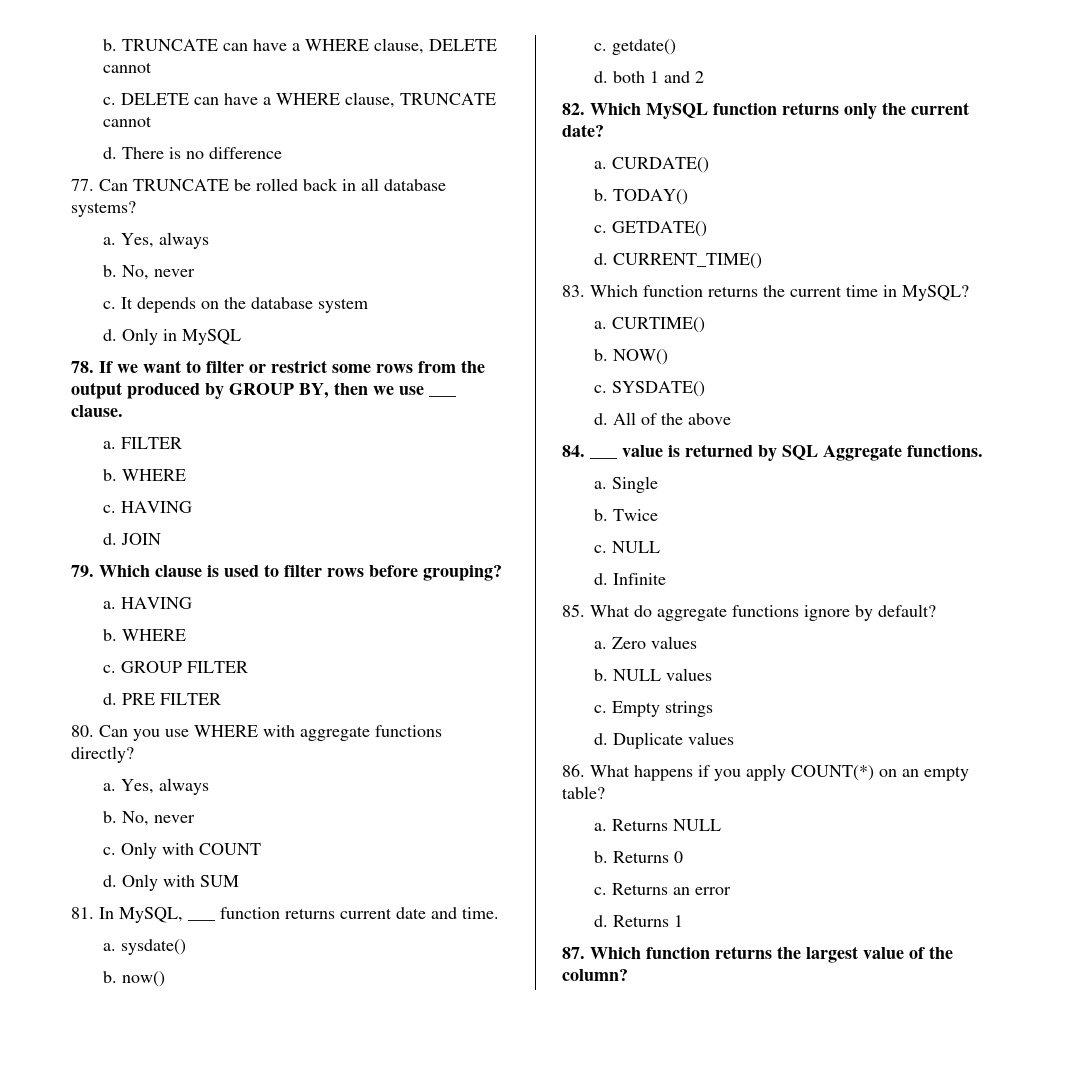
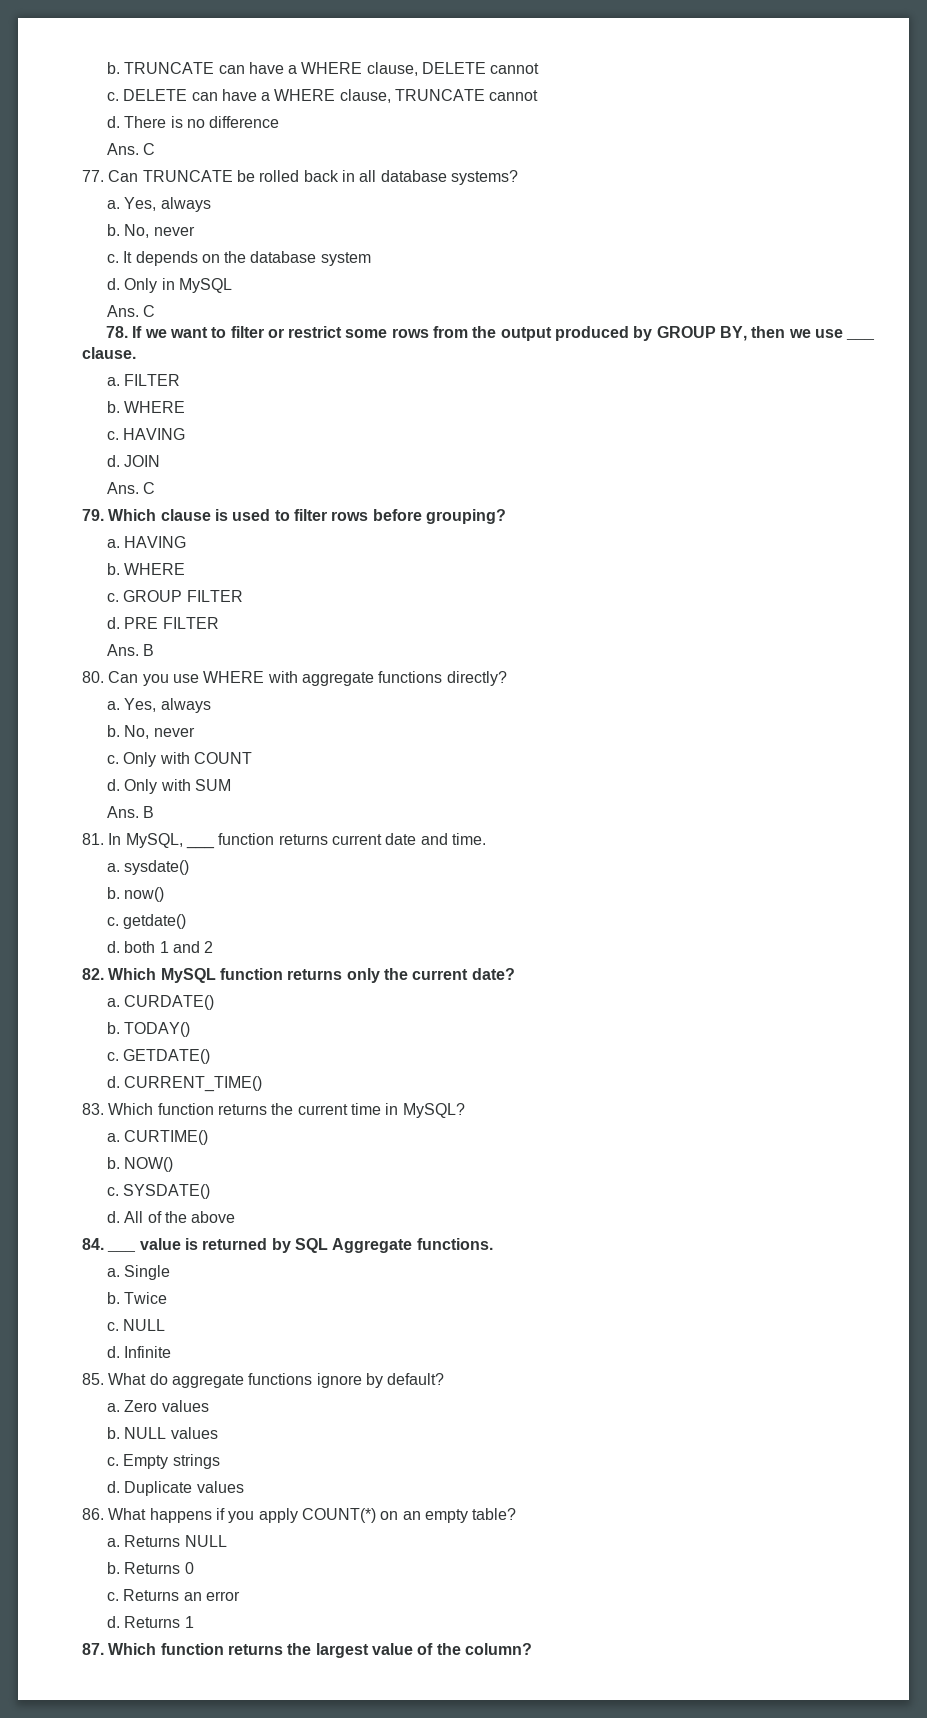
(283, 153) none -> [106,143,156,155] // Ans. C
(242, 337) none -> [106,305,156,317] // Ans. C
(162, 539) none -> [106,482,156,494] // Ans. C
(222, 699) none -> [106,644,155,656] // Ans. B
(240, 881) none -> [106,806,155,818] // Ans. B

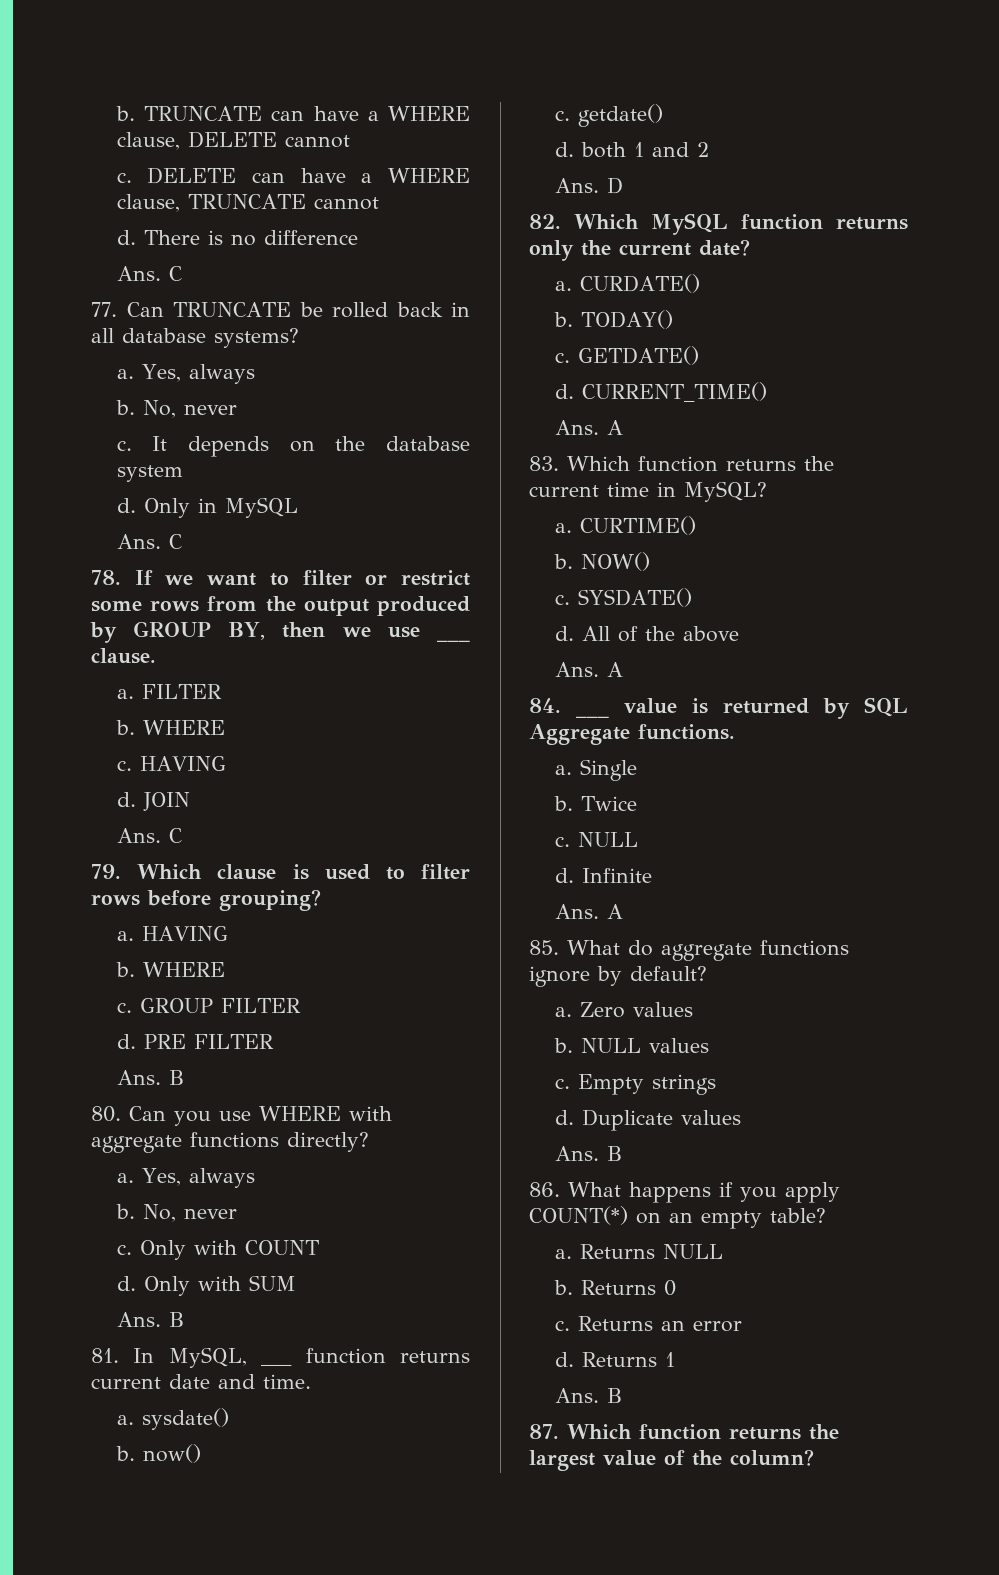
(214, 947) none -> [554,177,623,194] // Ans. D
(263, 1084) none -> [554,420,623,435] // Ans. A
(236, 1217) none -> [554,662,623,677] // Ans. A
(172, 1352) none -> [554,904,623,919] // Ans. A
(244, 1487) none -> [554,1146,622,1161] // Ans. B
(194, 1622) none -> [554,1388,622,1403] // Ans. B

